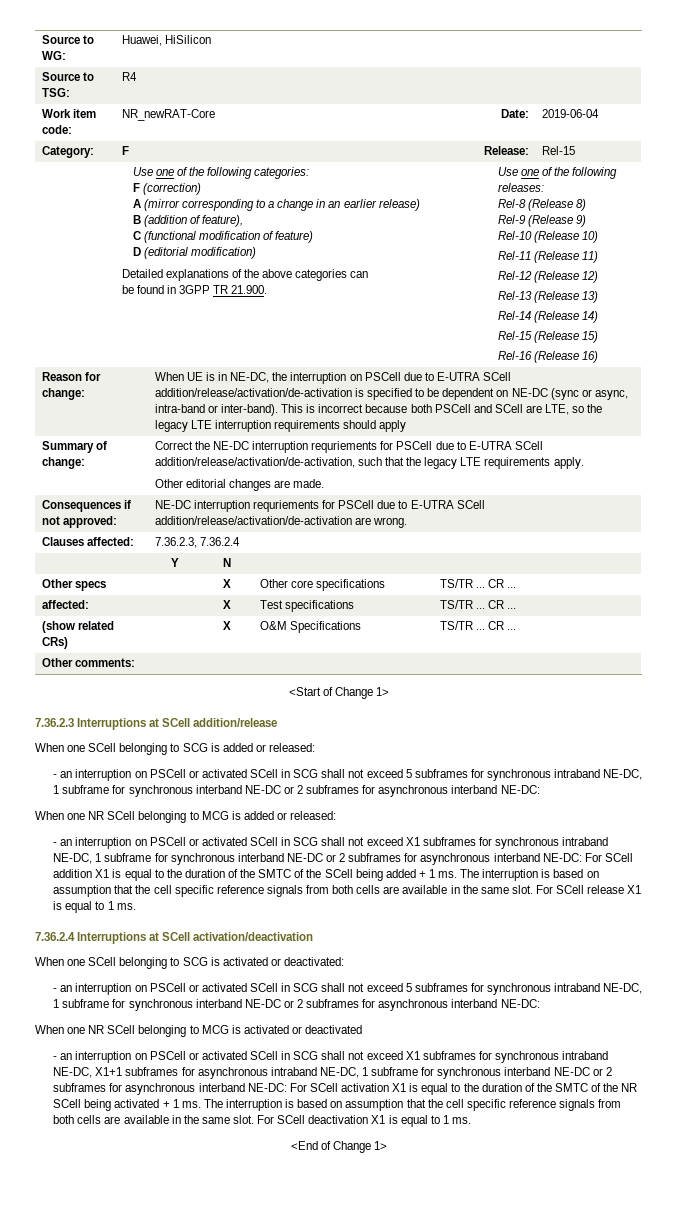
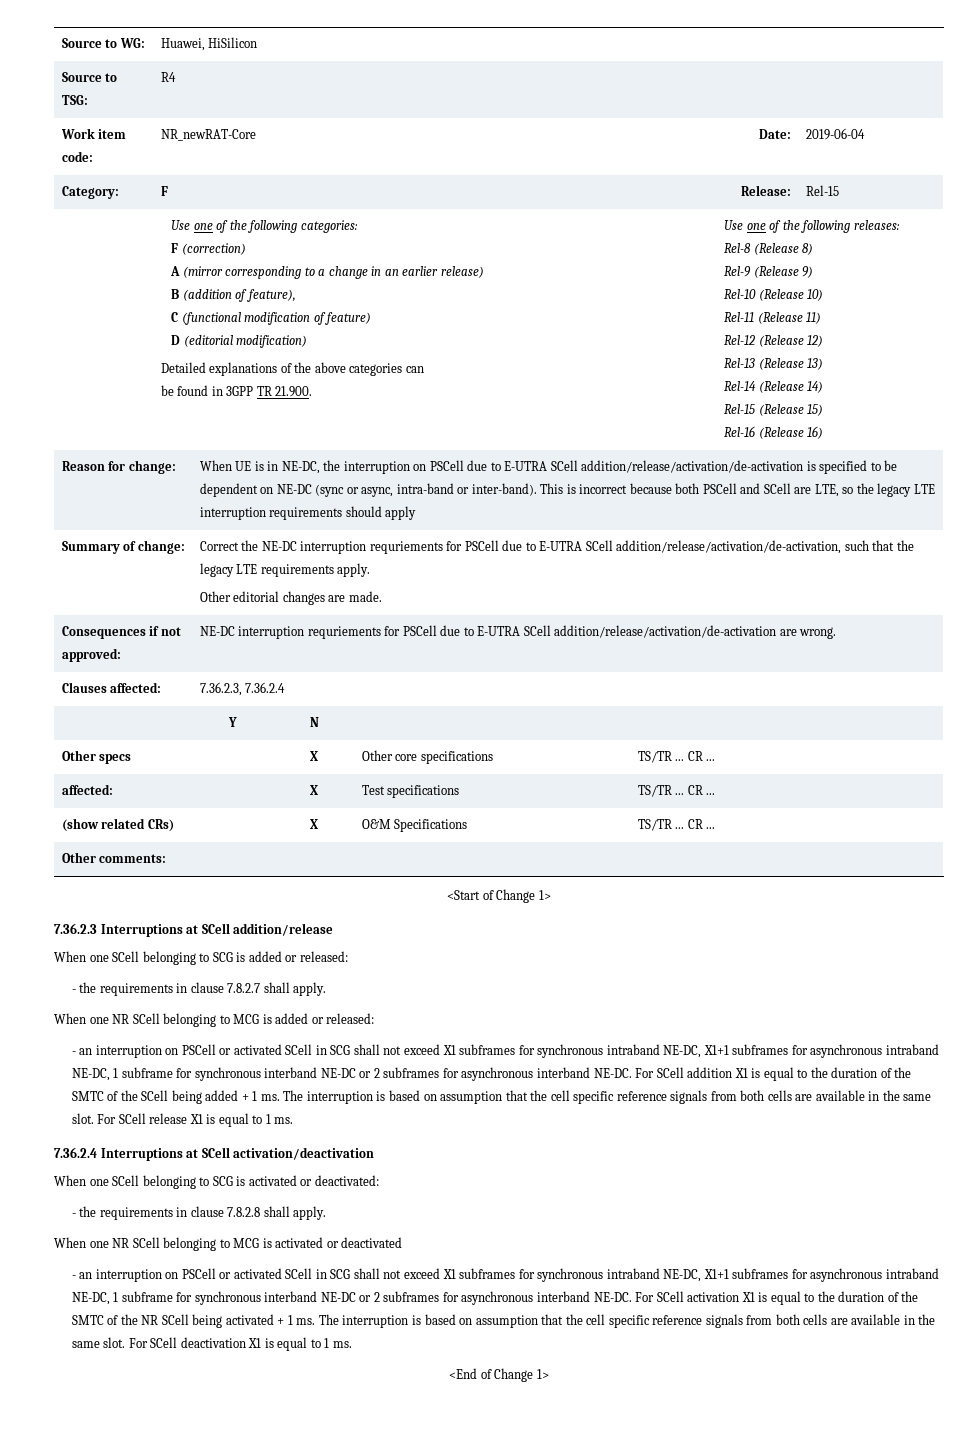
[60,769,643,781] [53,785,540,797] an interruption on PSCell or activated SCell in SCG shall not exceed 5 subframes for synchronous intraband NE-DC, 1 subframe for synchronous interband NE-DC or 2 subframes for asynchronous interband NE-DC: -> [79,982,327,996] the requirements in clause 7.8.2.7 shall apply.
(93, 858) none -> [703,1044,939,1058] [71,1068,110,1081] X1+1 subframes for asynchronous intraband NE-DC,
[542,853,582,862] NE-DC: -> [593,1068,632,1078] NE-DC.
[60,983,643,995] [53,999,540,1011] an interruption on PSCell or activated SCell in SCG shall not exceed 5 subframes for synchronous intraband NE-DC, 1 subframe for synchronous interband NE-DC or 2 subframes for asynchronous interband NE-DC: -> [79,1206,327,1220] the requirements in clause 7.8.2.8 shall apply.
[247,1083,287,1092] NE-DC: -> [593,1292,632,1302] NE-DC.

